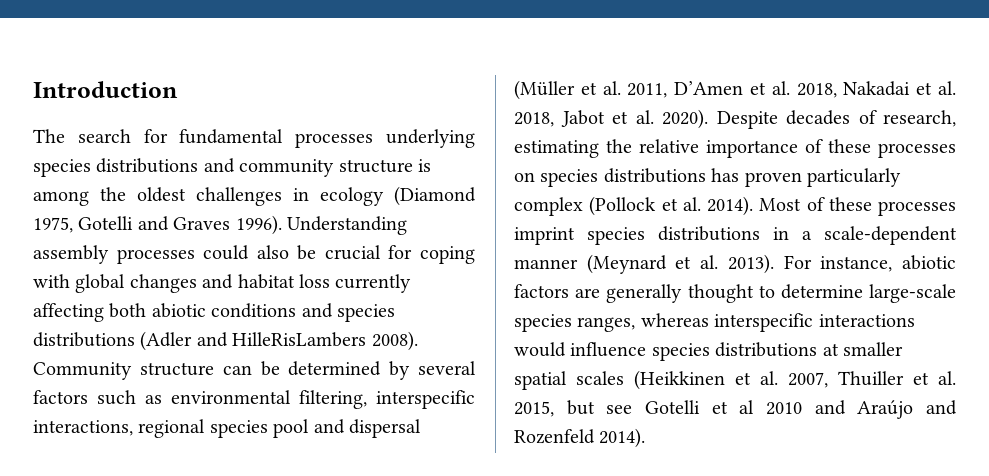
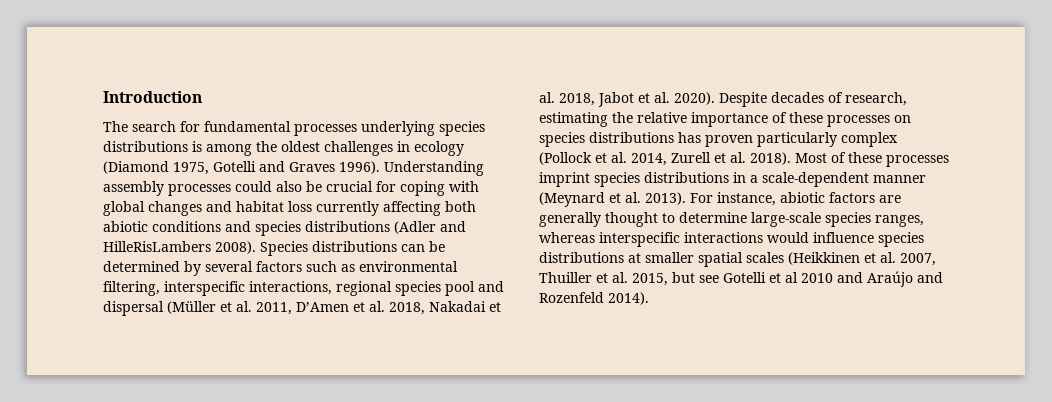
[203,158,413,177] and community structure -> (188, 146) none
[33,362,214,380] Community structure -> [260,241,397,256] Species distributions
[707,196,753,216] 2014). -> [631,152,791,166] 2014, Zurell et al. 2018).

